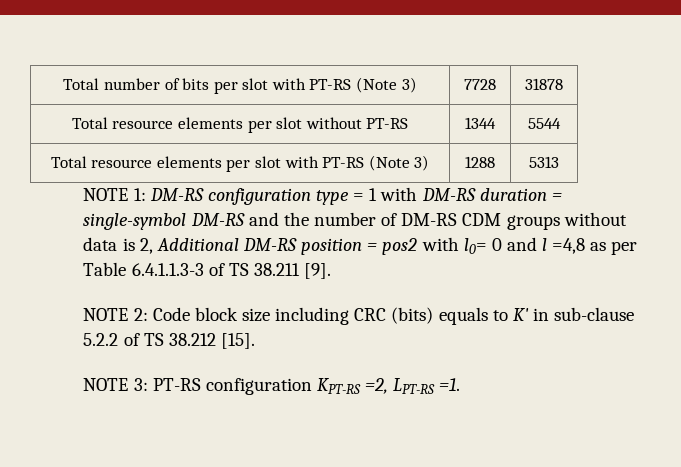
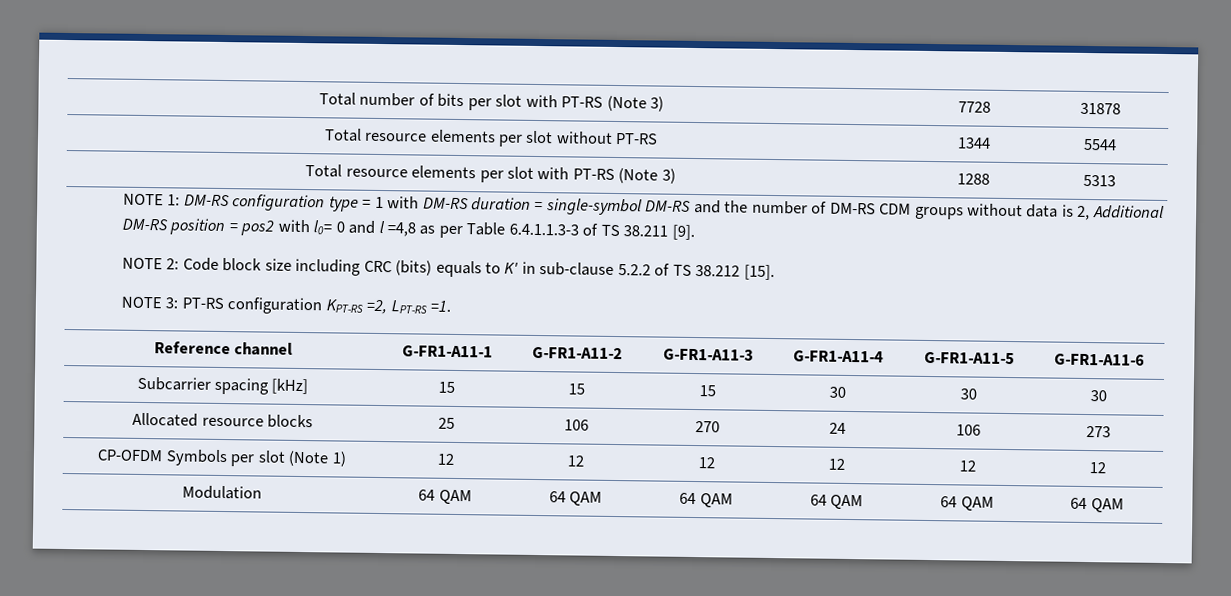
(461, 384) none -> [153,341,294,356] [401,345,493,358] [532,346,623,360] [662,348,754,361] [793,350,884,363] [923,351,1015,365] [1053,353,1145,366] [136,376,309,395] [437,381,455,393] [568,383,585,395] [698,385,716,397] [829,386,846,398] [959,388,977,400] [1089,390,1107,402] [132,412,313,429] [437,417,455,429] [564,419,589,431] [694,421,720,433] [829,422,846,434] [955,424,981,436] [1085,425,1111,438] [97,449,347,467] [436,453,454,465] [567,455,584,467] [697,457,715,469] [828,458,845,470] [958,460,976,472] [1088,462,1106,474] [181,485,262,500] [418,489,472,505] [548,491,603,506] [679,492,733,508] [809,494,864,510] [940,496,994,511] [1070,497,1124,513] // Reference channel | G-FR1-A11-1 | G-FR1-A11-2 | G-FR1-A11-3 | G-FR1-A11-4 | G-FR1-A11-5 | G-FR1-A11-6 // Subcarrier spacing [kHz] | 15 | 15 | 15 | 30 | 30 | 30 // Allocated resource blocks | 25 | 106 | 270 | 24 | 106 | 273 // CP-OFDM Symbols per slot (Note 1) | 12 | 12 | 12 | 12 | 12 | 12 // Modulation | 64 QAM | 64 QAM | 64 QAM | 64 QAM | 64 QAM | 64 QAM

